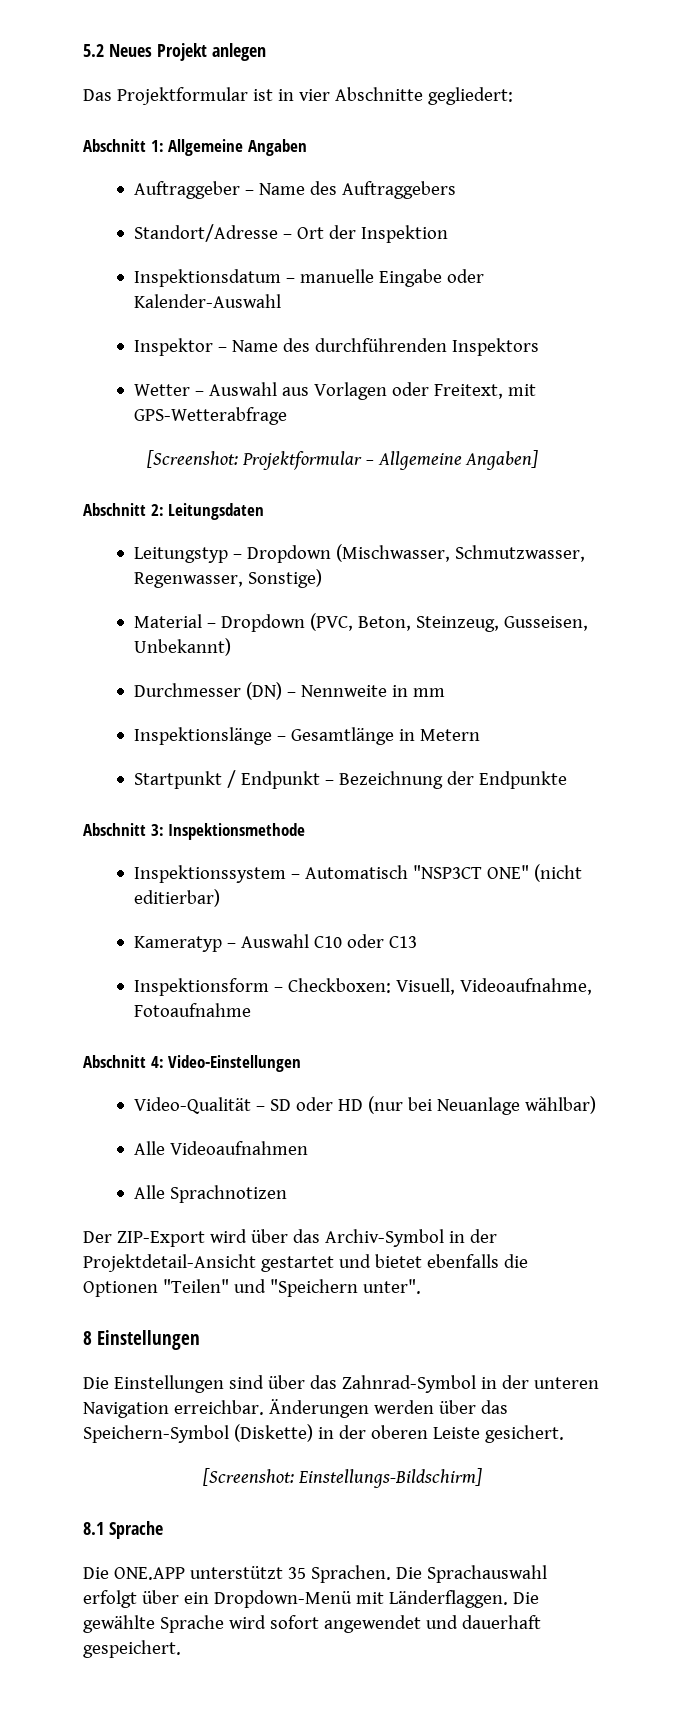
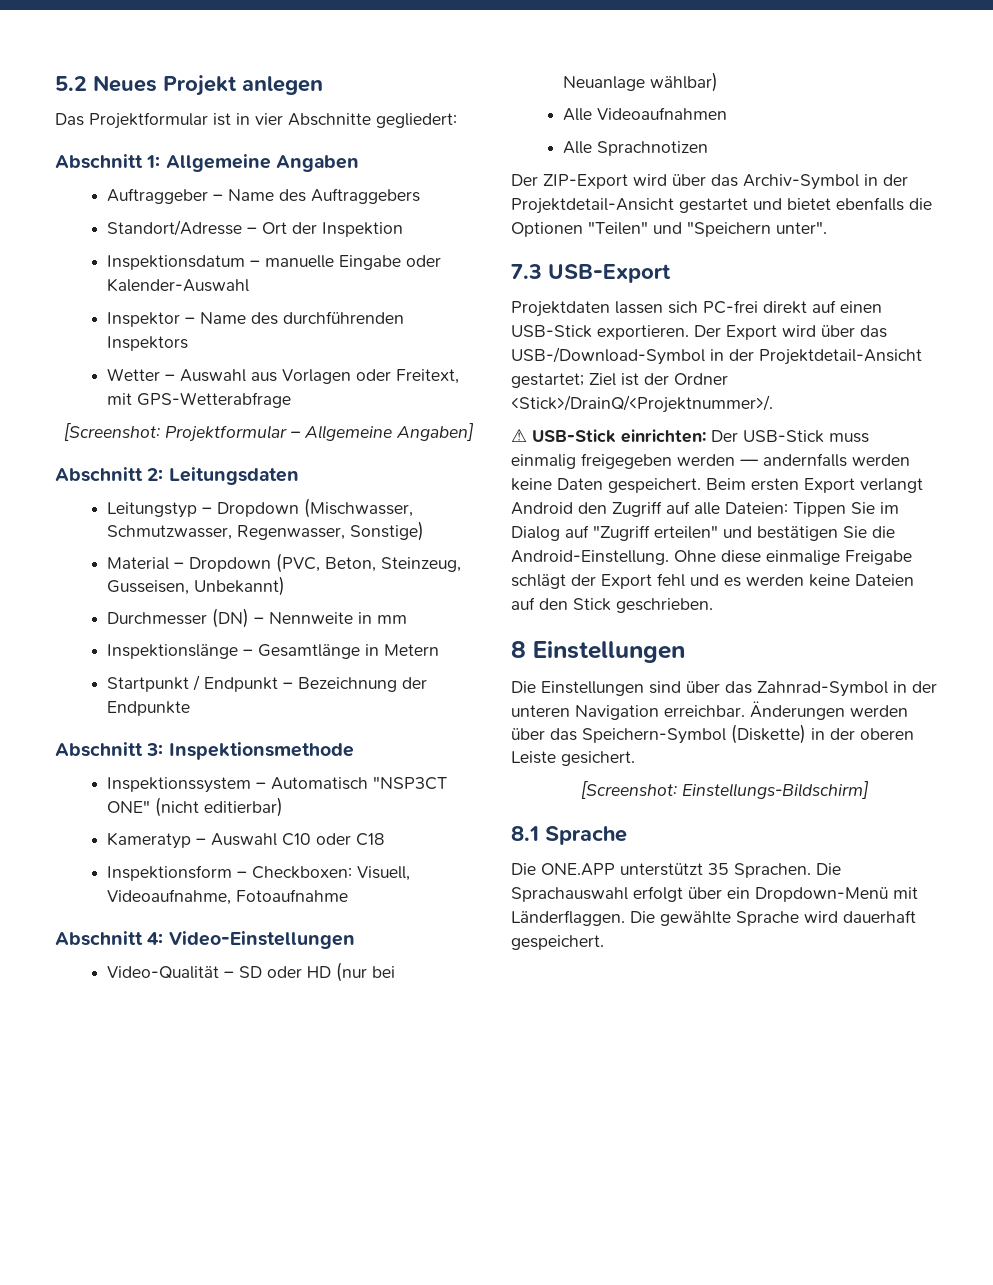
[388,936,417,948] C13 -> [356,833,386,846] C18
(421, 1286) none -> [511,264,671,283] [511,300,882,317] [511,325,887,340] [511,347,922,365] [511,373,728,388] [511,395,773,413] [511,428,869,443] [511,453,910,469] [511,478,923,493] [511,501,899,517] [511,525,895,541] [511,550,912,565] [511,573,914,589] [511,597,713,613] // 7.3 USB-Export // Projektdaten lassen sich PC-frei direkt auf einen USB-Stick exportieren. Der Export wird über das USB-/Download-Symbol in der Projektdetail-Ansicht gestartet; Ziel ist der Ordner <Stick>/DrainQ/<Projektnummer>/. // ⚠ USB-Stick einrichten: Der USB-Stick muss einmalig freigegeben werden — andernfalls werden keine Daten gespeichert. Beim ersten Export verlangt Android den Zugriff auf alle Dateien: Tippen Sie im Dialog auf "Zugriff erteilen" und bestätigen Sie die Android-Einstellung. Ohne diese einmalige Freigabe schlägt der Export fehl und es werden keine Dateien auf den Stick geschrieben.
[269,1615,458,1633] sofort angewendet und -> (838, 917) none

